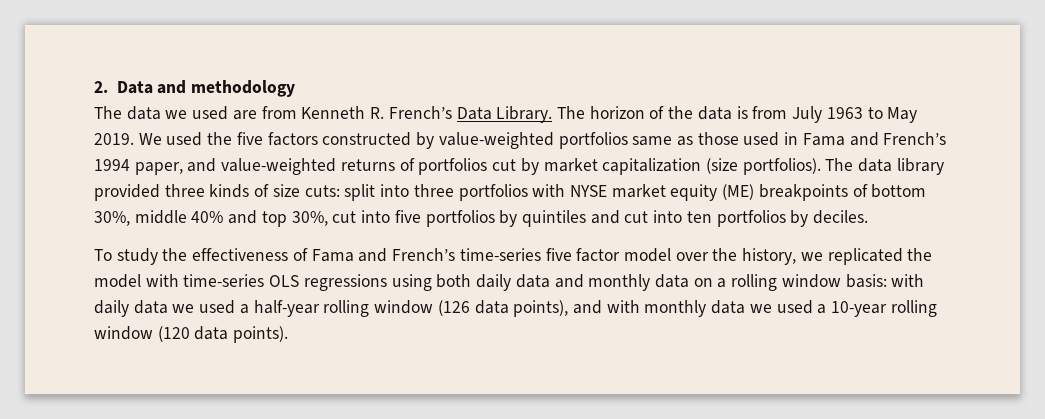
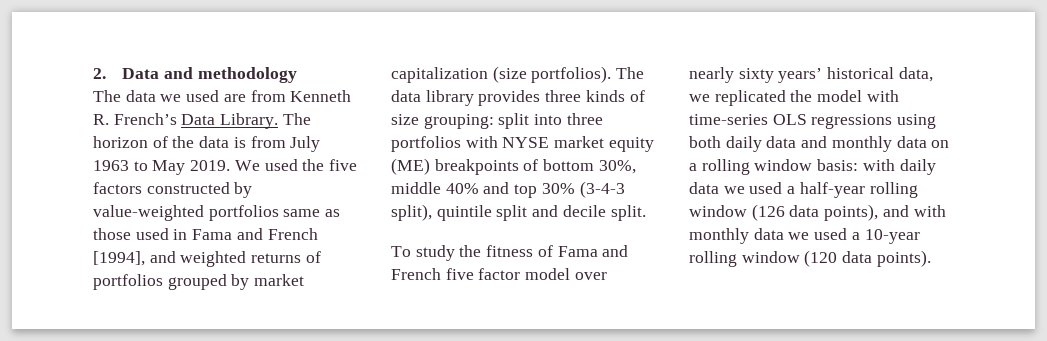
[883,132,947,145] [94,158,337,175] French’s 1994 paper, and value-weighted -> [267,228,318,240] [93,251,247,267] French [1994], and weighted
[492,159,517,171] cut -> [167,274,227,290] grouped
[94,184,160,201] provided -> [478,90,541,106] provides
[304,185,340,197] cuts: -> [423,114,494,129] grouping:
[291,210,869,227] 30%, cut into five portfolios by quintiles and cut into ten portfolios by deciles. -> [541,181,625,198] [391,204,646,221] 30% (3-4-3 split), quintile split and decile split.
[192,248,289,261] effectiveness -> [486,245,534,257] fitness
[392,248,541,261] French’s time-series -> [391,268,441,280] French
[712,248,797,265] the history, -> [689,67,933,83] nearly sixty years’ historical data,

